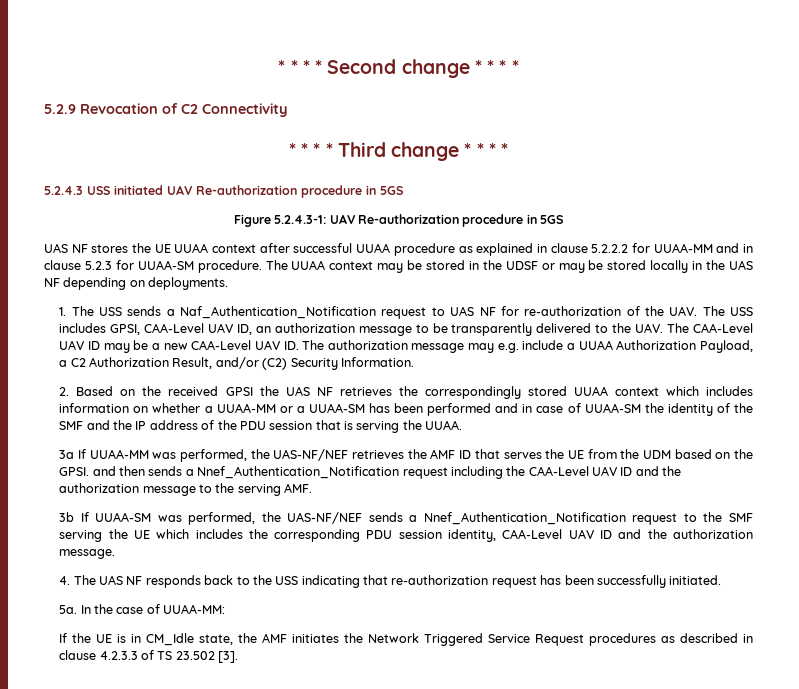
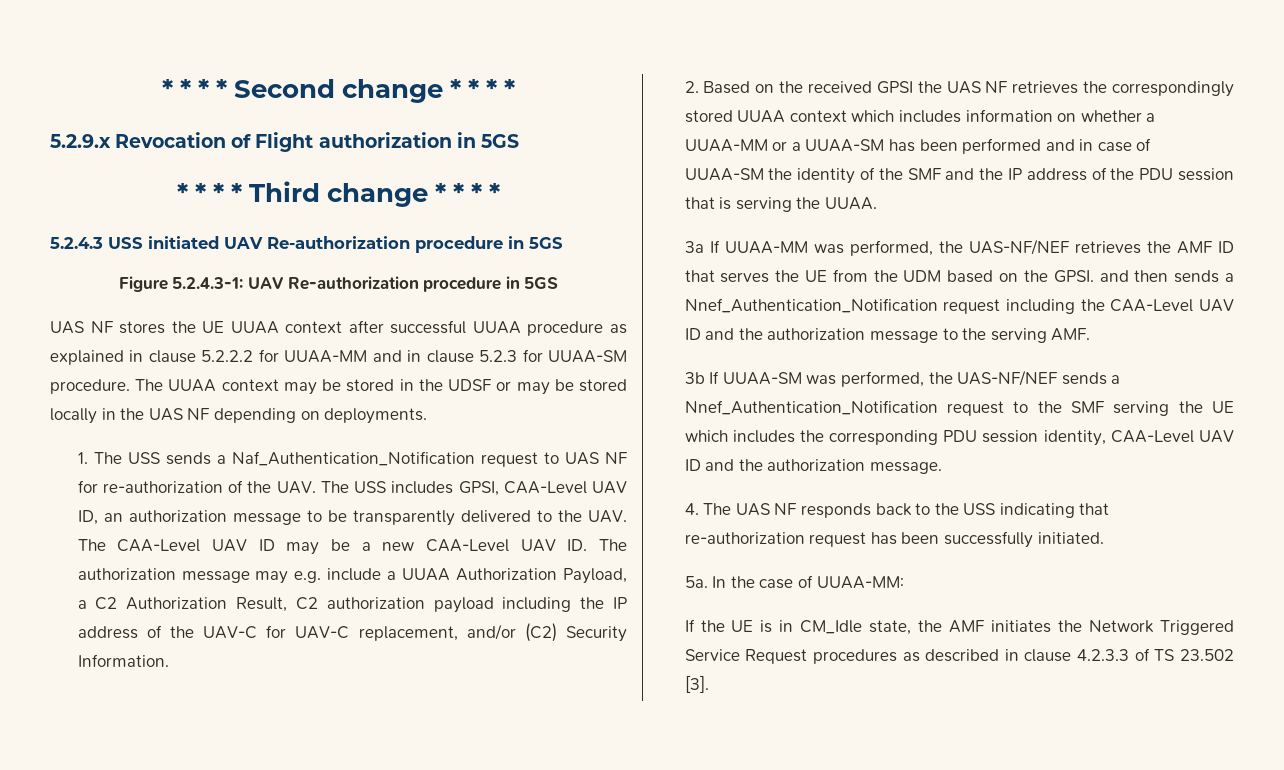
[44,104,76,114] 5.2.9 -> [50,134,111,148] 5.2.9.x
[181,103,288,117] C2 Connectivity -> [255,132,519,152] Flight authorization in 5GS
(213, 363) none -> [295,597,627,613] [77,625,458,641] C2 authorization payload including the IP address of the UAV-C for UAV-C replacement,

